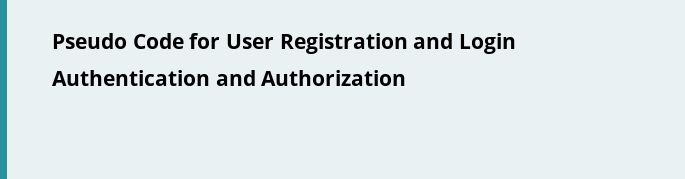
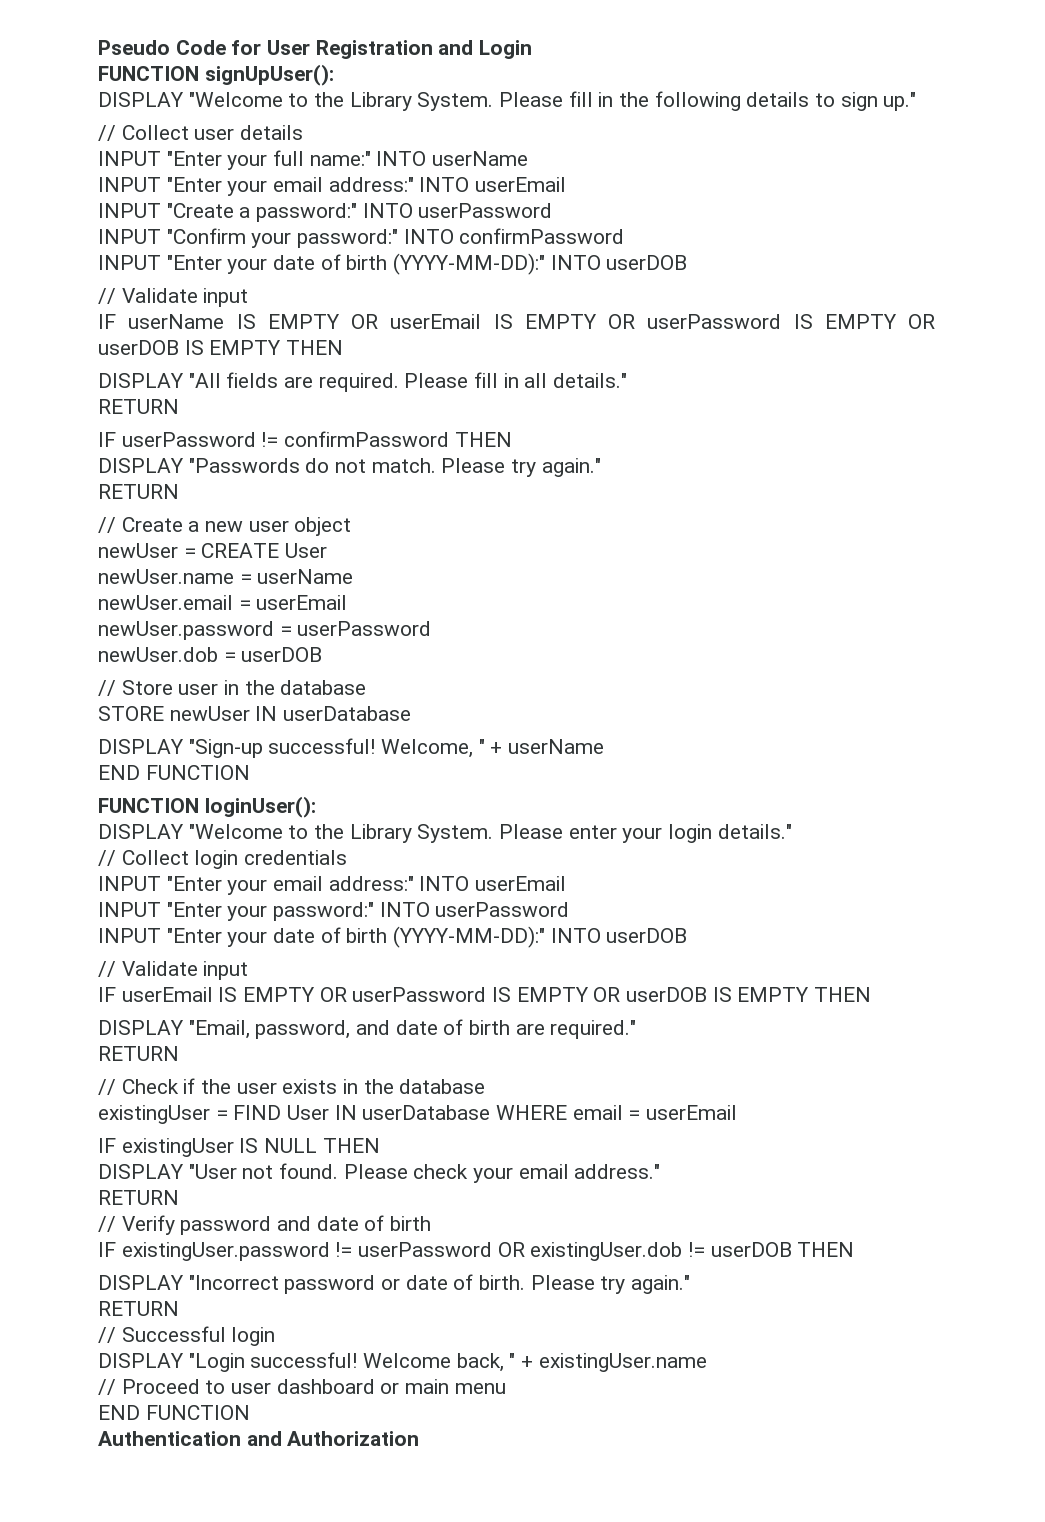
(517, 43) none -> [98,64,334,86] [98,91,917,111] [98,125,304,141] [98,150,529,170] [98,177,567,196] [98,203,553,222] [98,228,625,248] [98,253,688,275] [98,288,249,307] [98,314,935,329] [98,340,344,355] [98,372,628,392] [98,399,179,414] [98,431,512,447] [98,458,601,477] [98,484,179,499] [98,517,352,536] [98,543,328,558] [98,569,354,584] [98,595,348,610] [98,621,432,640] [98,647,323,662] [98,680,367,696] [98,706,412,721] [98,738,605,758] [98,765,250,780] [98,796,316,818] [98,824,792,843] [98,850,348,869] [98,876,567,895] [98,902,570,921] [98,926,688,948] [98,961,249,980] [98,987,872,1002] [98,1019,637,1039] [98,1046,179,1061] [98,1078,486,1095] [98,1105,738,1124] [98,1138,380,1157] [98,1163,661,1183] [98,1190,179,1205] [98,1215,432,1235] [98,1242,855,1261] [98,1274,691,1294] [98,1301,179,1316] [98,1326,276,1346] [98,1352,707,1372] [98,1379,506,1395] [98,1405,250,1420] // FUNCTION signUpUser(): // DISPLAY "Welcome to the Library System. Please fill in the following details to sign up." // // Collect user details // INPUT "Enter your full name:" INTO userName // INPUT "Enter your email address:" INTO userEmail // INPUT "Create a password:" INTO userPassword // INPUT "Confirm your password:" INTO confirmPassword // INPUT "Enter your date of birth (YYYY-MM-DD):" INTO userDOB // // Validate input // IF userName IS EMPTY OR userEmail IS EMPTY OR userPassword IS EMPTY OR userDOB IS EMPTY THEN // DISPLAY "All fields are required. Please fill in all details." // RETURN // IF userPassword != confirmPassword THEN // DISPLAY "Passwords do not match. Please try again." // RETURN // // Create a new user object // newUser = CREATE User // newUser.name = userName // newUser.email = userEmail // newUser.password = userPassword // newUser.dob = userDOB // // Store user in the database // STORE newUser IN userDatabase // DISPLAY "Sign-up successful! Welcome, " + userName // END FUNCTION // FUNCTION loginUser(): // DISPLAY "Welcome to the Library System. Please enter your login details." // // Collect login credentials // INPUT "Enter your email address:" INTO userEmail // INPUT "Enter your password:" INTO userPassword // INPUT "Enter your date of birth (YYYY-MM-DD):" INTO userDOB // // Validate input // IF userEmail IS EMPTY OR userPassword IS EMPTY OR userDOB IS EMPTY THEN // DISPLAY "Email, password, and date of birth are required." // RETURN // // Check if the user exists in the database // existingUser = FIND User IN userDatabase WHERE email = userEmail // IF existingUser IS NULL THEN // DISPLAY "User not found. Please check your email address." // RETURN // // Verify password and date of birth // IF existingUser.password != userPassword OR existingUser.dob != userDOB THEN // DISPLAY "Incorrect password or date of birth. Please try again." // RETURN // // Successful login // DISPLAY "Login successful! Welcome back, " + existingUser.name // // Proceed to user dashboard or main menu // END FUNCTION

